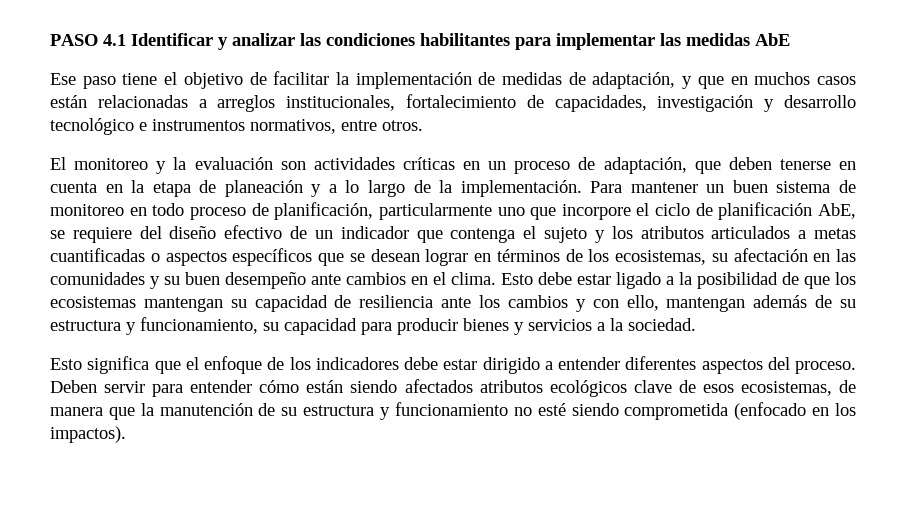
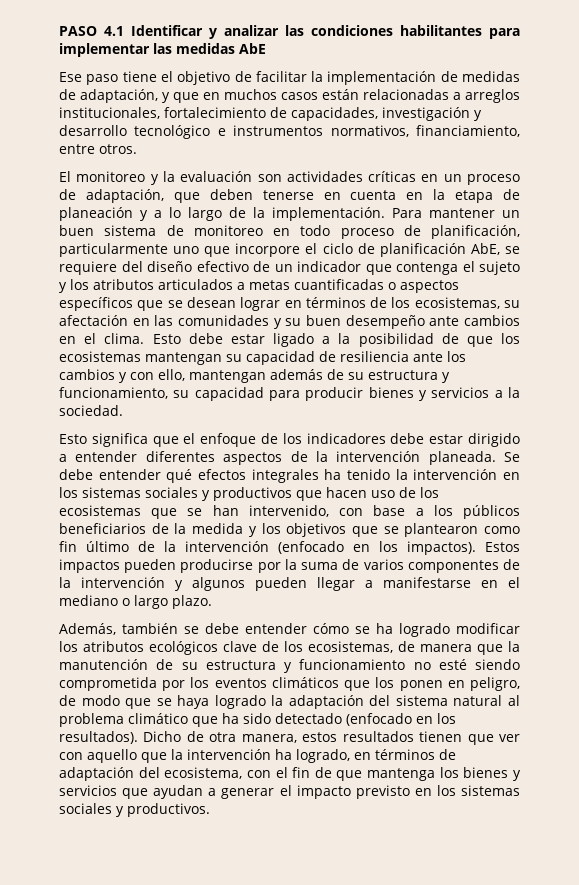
(336, 126) none -> [416,125,520,137] financiamiento,
[767,357,856,374] [50,379,473,397] del proceso. Deben servir para entender cómo están siendo afectados -> [290,451,520,465] [59,469,520,483] [59,487,439,501] [59,505,520,519] [59,523,520,537] [59,541,520,555] [59,559,520,573] [59,577,520,591] [59,595,212,609] [59,623,520,637] [59,641,78,652] de la intervención planeada. Se debe entender qué efectos integrales ha tenido la intervención en los sistemas sociales y productivos que hacen uso de los ecosistemas que se han intervenido, con base a los públicos beneficiarios de la medida y los objetivos que se plantearon como fin último de la intervención (enfocado en los impactos). Estos impactos pueden producirse por la suma de varios componentes de la intervención y algunos pueden llegar a manifestarse en el mediano o largo plazo. // Además, también se debe entender cómo se ha logrado modificar los
[702,384,734,393] esos -> [284,641,303,652] los
[734,402,857,420] [50,426,126,443] (enfocado en los impactos). -> [162,677,520,691] [59,695,520,709] [59,713,456,727] [59,731,521,745] [59,749,456,763] [59,767,521,781] [59,785,520,799] [59,803,210,817] por los eventos climáticos que los ponen en peligro, de modo que se haya logrado la adaptación del sistema natural al problema climático que ha sido detectado (enfocado en los resultados). Dicho de otra manera, estos resultados tienen que ver con aquello que la intervención ha logrado, en términos de adaptación del ecosistema, con el fin de que mantenga los bienes y servicios que ayudan a generar el impacto previsto en los sistemas sociales y productivos.

